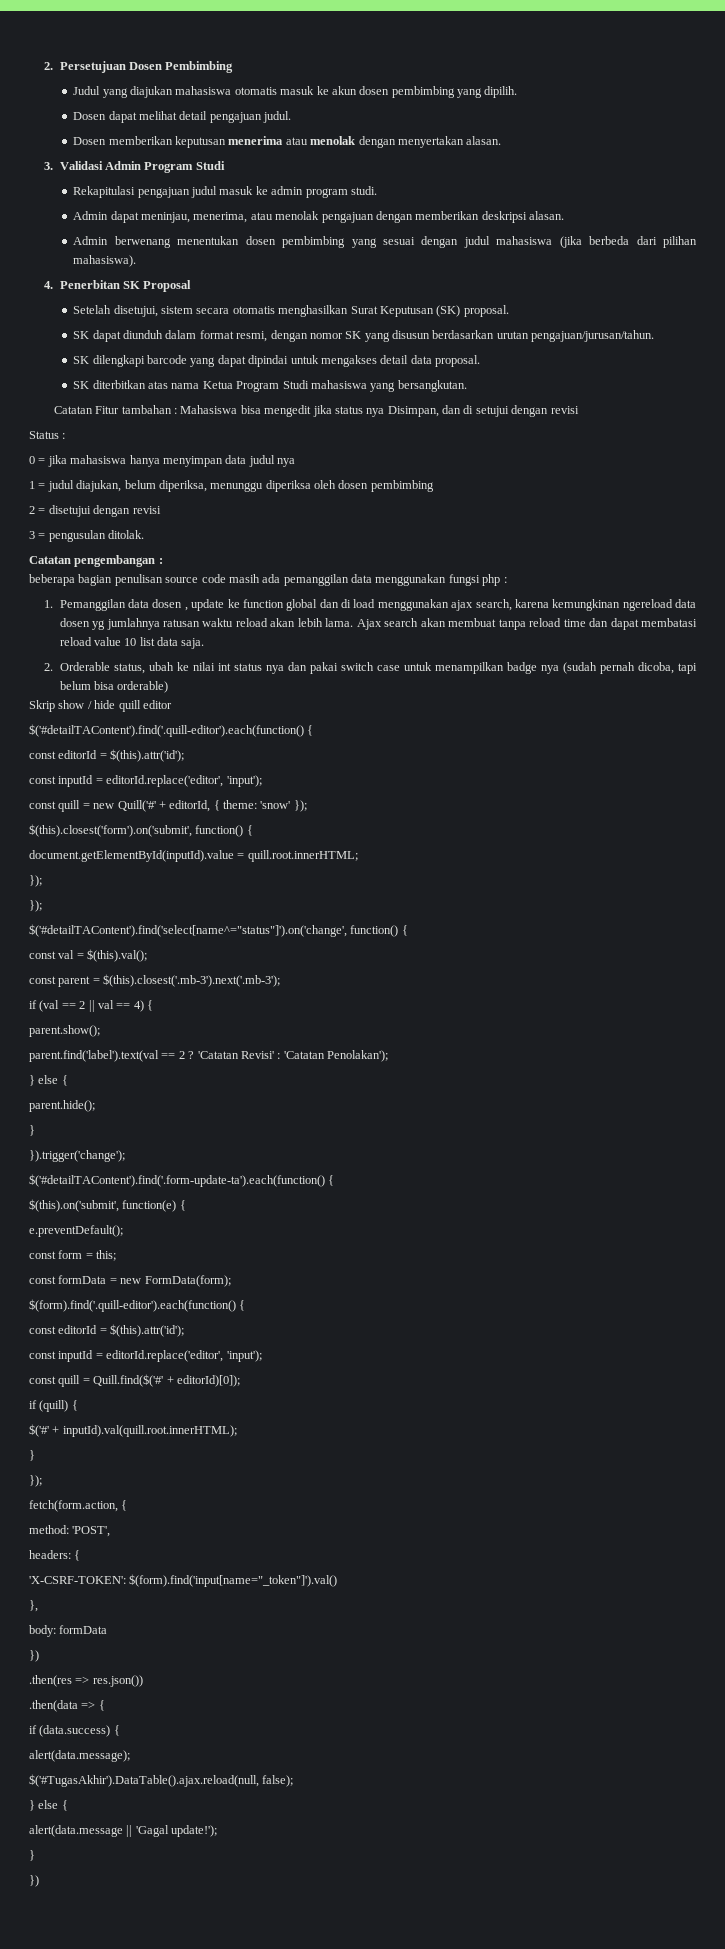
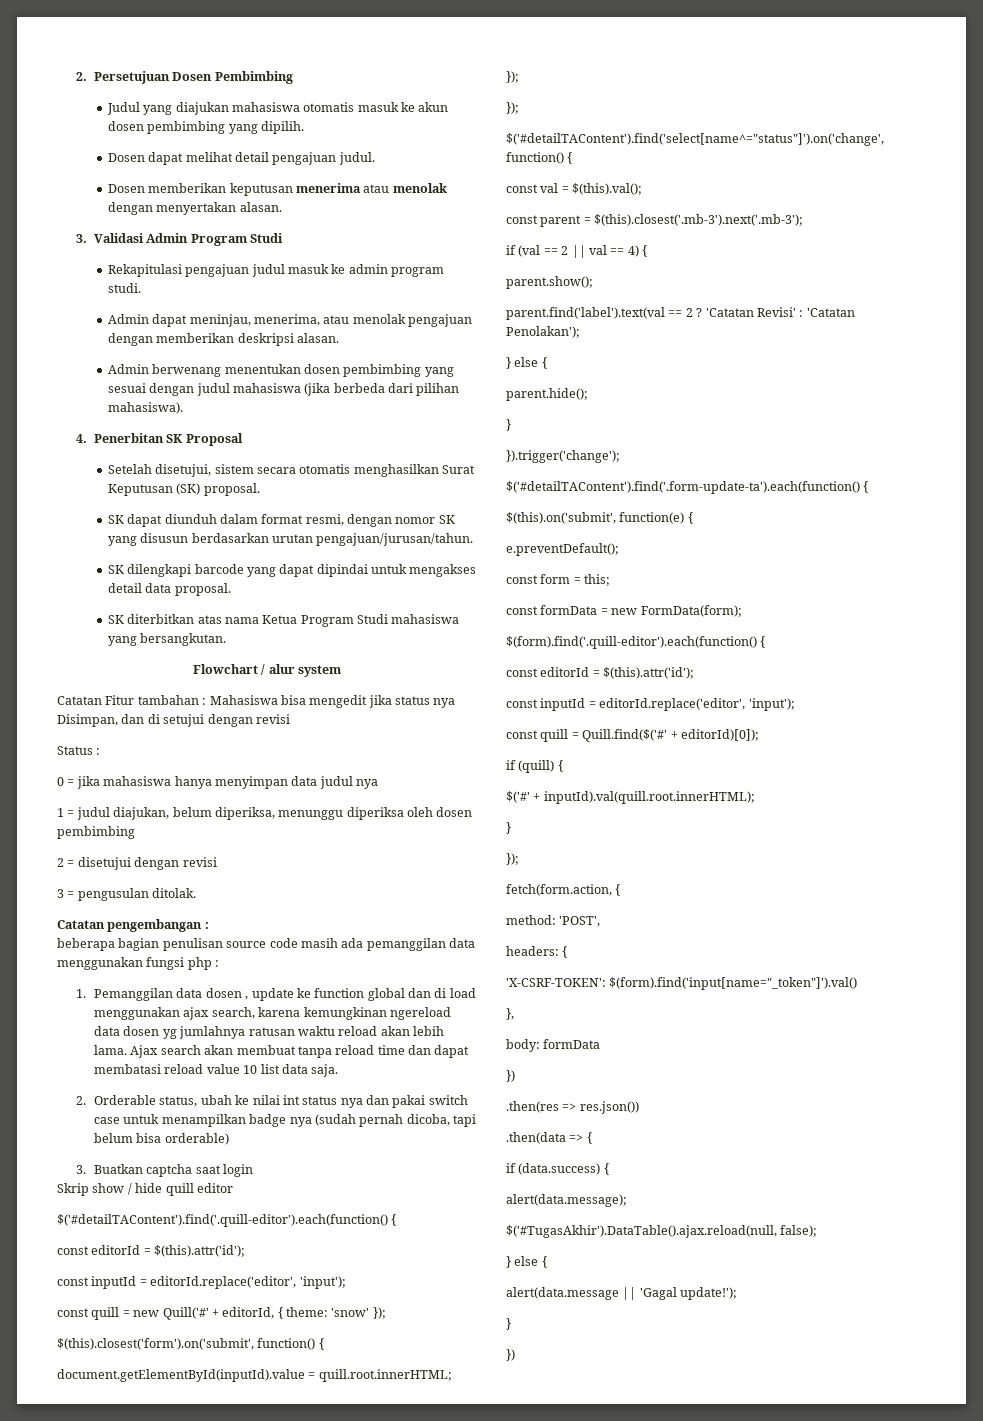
(467, 386) none -> [192,664,342,677] // Flowchart / alur system
(169, 687) none -> [75,1164,254,1177] // 3. Buatkan captcha saat login

